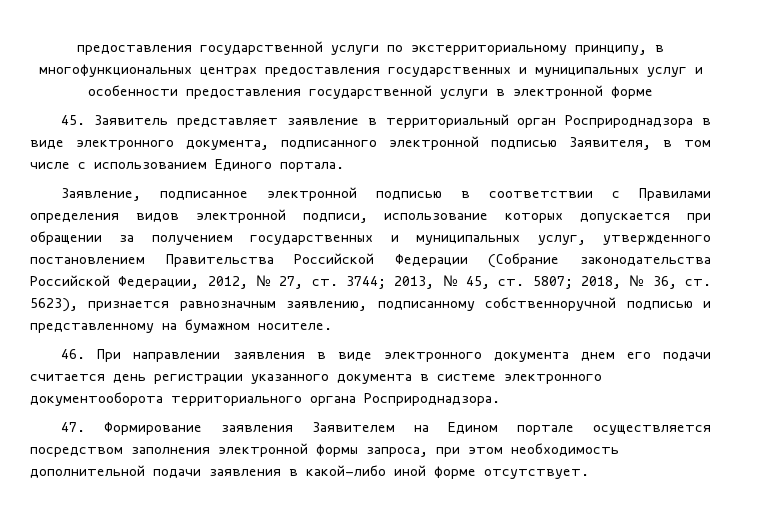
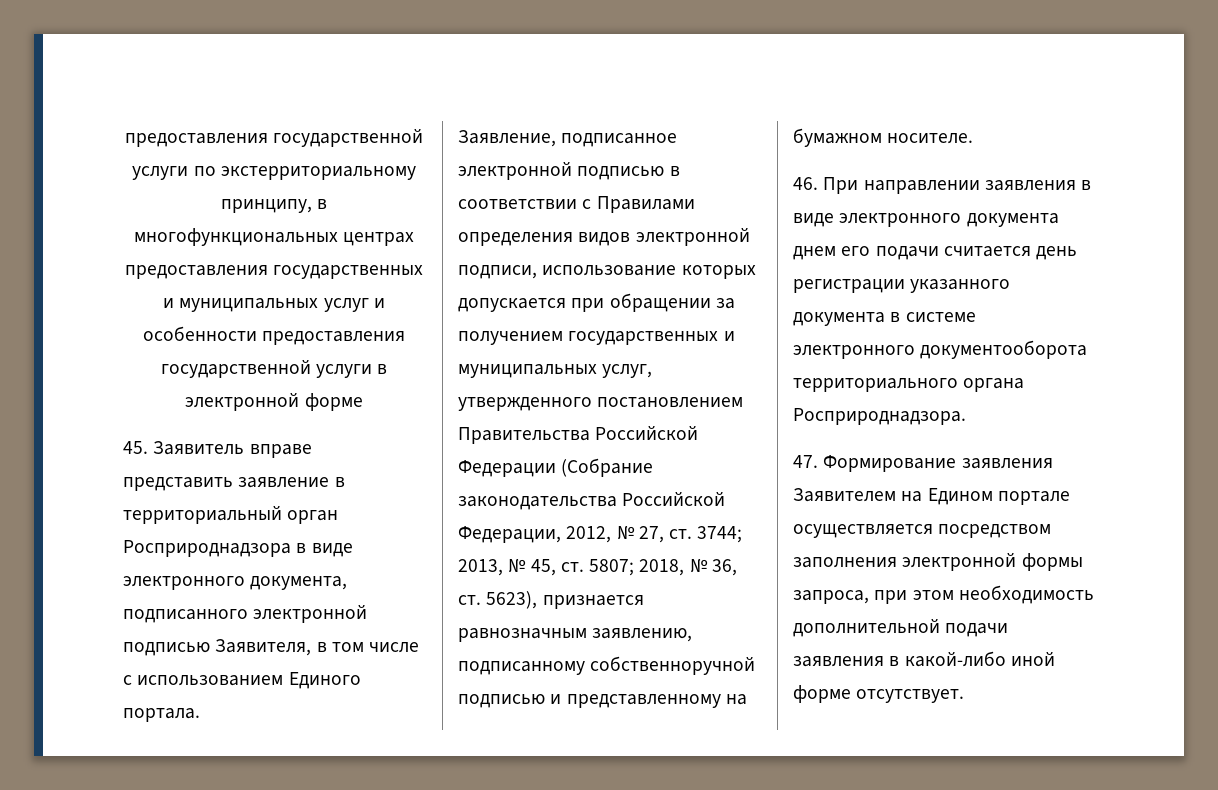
[177,118,279,128] представляет -> [249,444,312,458] [123,477,233,491] вправе представить

